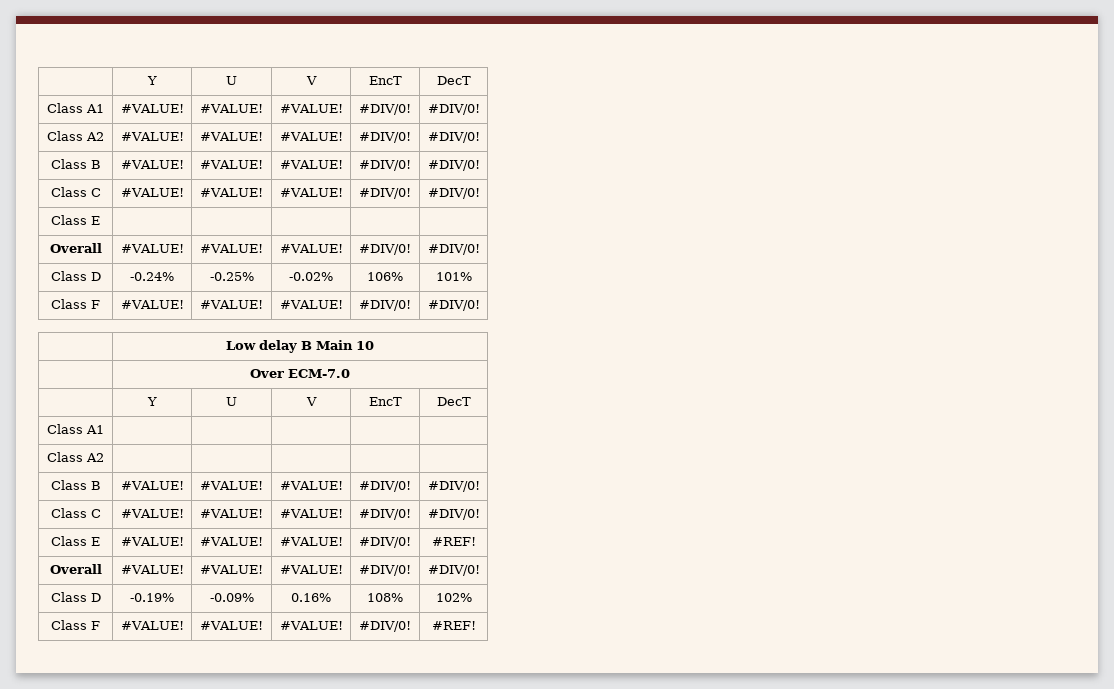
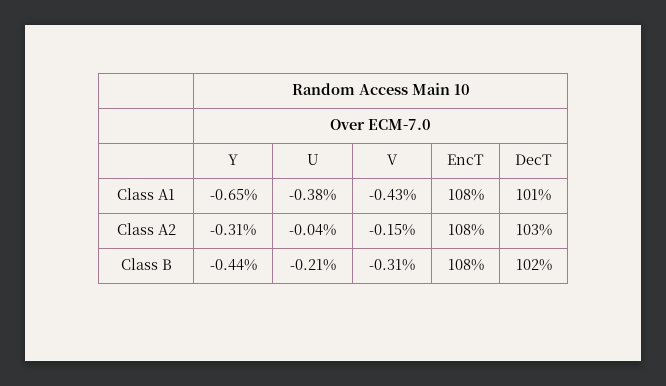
[146,76,157,85] [226,76,237,85] [305,76,317,85] [368,76,402,85] [436,76,471,85] [47,103,104,113] [120,104,184,113] [200,104,263,113] [279,104,343,113] [359,104,411,115] [427,104,480,115] [47,131,104,141] [120,132,184,141] [200,132,263,141] [279,132,343,141] [359,132,411,143] [427,132,480,143] [50,159,101,169] [120,160,184,169] [200,160,263,169] [279,160,343,169] [359,160,411,171] [427,160,480,171] [50,187,101,197] [120,188,184,197] [200,188,263,197] [279,188,343,197] [359,188,411,199] [427,188,480,199] [51,215,100,225] [49,243,102,253] [120,244,184,253] [200,244,263,253] [279,244,343,253] [359,244,411,255] [427,244,480,255] [50,271,101,281] [130,272,174,281] [209,272,254,281] [289,272,333,281] [367,272,403,281] [435,272,472,281] [51,299,100,309] [120,300,184,309] [200,300,263,309] [279,300,343,309] [359,300,411,311] [427,300,480,311] [226,340,312,353] | Y | U | V | EncT | DecT // Class A1 | #VALUE! | #VALUE! | #VALUE! | #DIV/0! | #DIV/0! // Class A2 | #VALUE! | #VALUE! | #VALUE! | #DIV/0! | #DIV/0! // Class B | #VALUE! | #VALUE! | #VALUE! | #DIV/0! | #DIV/0! // Class C | #VALUE! | #VALUE! | #VALUE! | #DIV/0! | #DIV/0! // Class E | | | | | // Overall | #VALUE! | #VALUE! | #VALUE! | #DIV/0! | #DIV/0! // Class D | -0.24% | -0.25% | -0.02% | 106% | 101% // Class F | #VALUE! | #VALUE! | #VALUE! | #DIV/0! | #DIV/0! // | Low delay B -> [291,83,408,95] | Random Access
[47,452,104,462] [50,480,101,490] [120,481,184,490] [200,481,263,490] [279,481,343,490] [359,481,411,492] [427,481,480,492] [50,508,101,518] [120,509,184,518] [200,509,263,518] [279,509,343,518] [359,509,411,520] [427,509,480,520] [51,536,100,546] [120,537,184,546] [200,537,263,546] [279,537,343,546] [359,537,411,548] [431,537,476,546] [49,564,102,574] [120,565,184,574] [200,565,263,574] [279,565,343,574] [359,565,411,576] [427,565,480,576] [50,592,101,602] [130,593,174,602] [209,593,254,602] [291,593,331,602] [367,593,403,602] [435,593,472,602] [51,620,100,630] [120,621,184,630] [200,621,263,630] [279,621,343,630] [359,621,411,632] [431,621,476,630] | | | | // Class A2 | | | | | // Class B | #VALUE! | #VALUE! | #VALUE! | #DIV/0! | #DIV/0! // Class C | #VALUE! | #VALUE! | #VALUE! | #DIV/0! | #DIV/0! // Class E | #VALUE! | #VALUE! | #VALUE! | #DIV/0! | #REF! // Overall | #VALUE! | #VALUE! | #VALUE! | #DIV/0! | #DIV/0! // Class D | -0.19% | -0.09% | 0.16% | 108% | 102% // Class F | #VALUE! | #VALUE! | #VALUE! | #DIV/0! | #REF! -> [209,189,257,201] [289,189,336,201] [368,189,416,201] [447,189,484,201] [516,189,551,201] [116,223,176,235] [210,224,256,236] [289,224,336,236] [369,224,415,236] [447,224,484,236] [515,224,552,236] [120,258,172,270] [209,259,257,271] [289,259,336,271] [369,259,415,271] [447,259,484,271] [515,259,552,271] -0.65% | -0.38% | -0.43% | 108% | 101% // Class A2 | -0.31% | -0.04% | -0.15% | 108% | 103% // Class B | -0.44% | -0.21% | -0.31% | 108% | 102%

